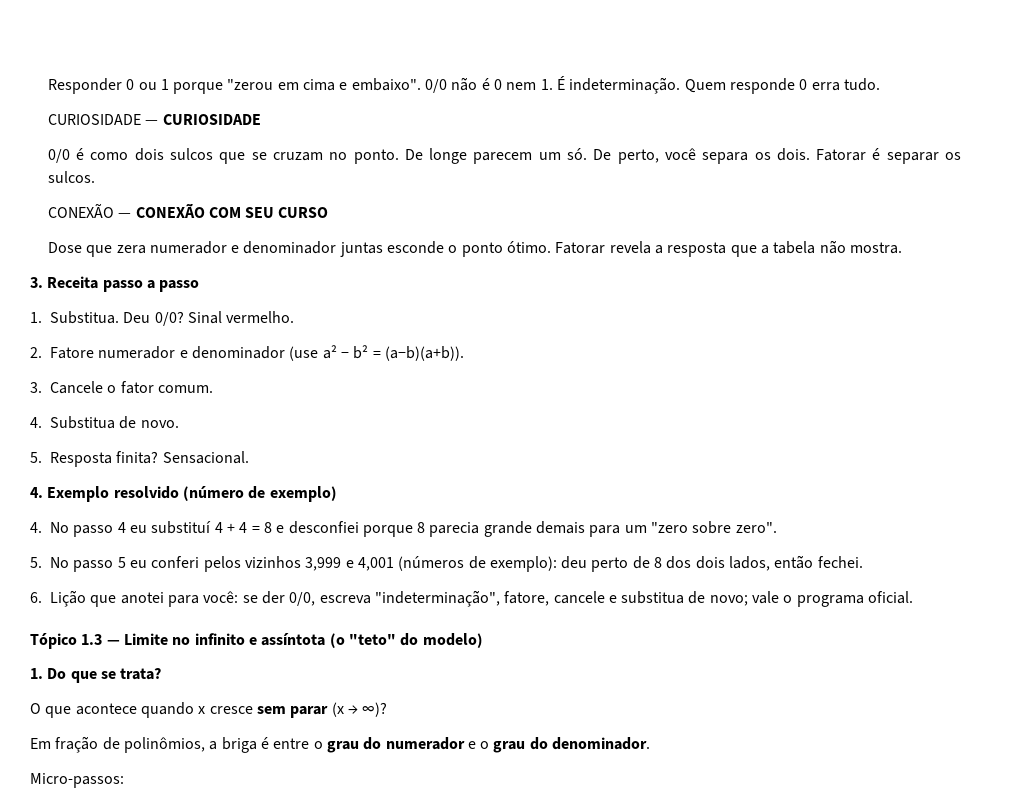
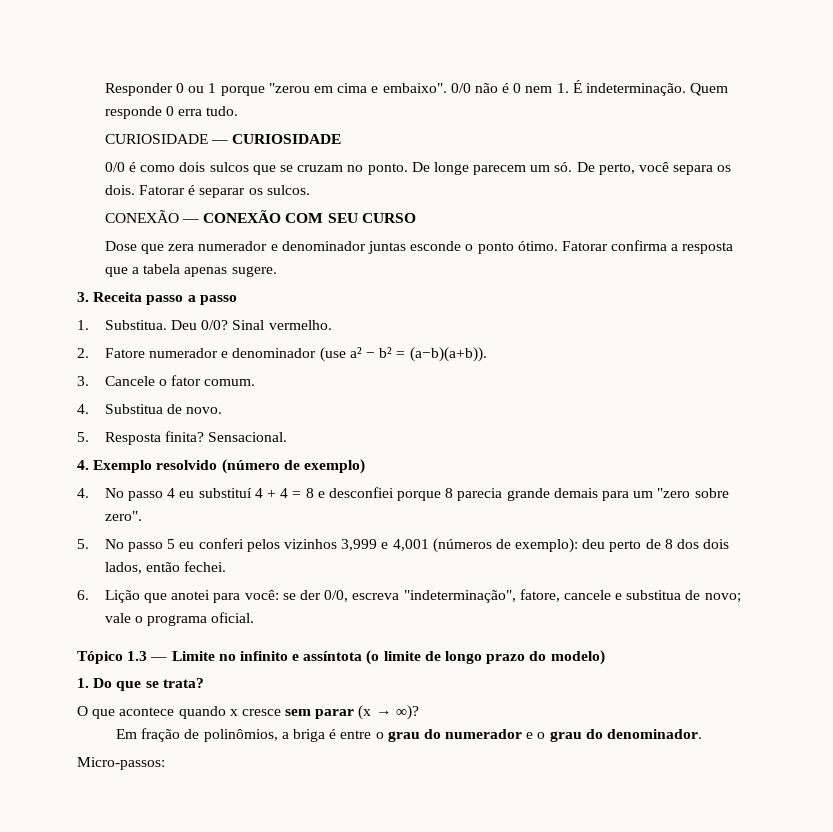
[609,241,651,254] revela -> [611,240,668,251] confirma
[819,240,902,254] não mostra. -> [184,266,277,277] apenas sugere.
[348,634,396,645] "teto" -> [383,651,526,664] limite de longo prazo

